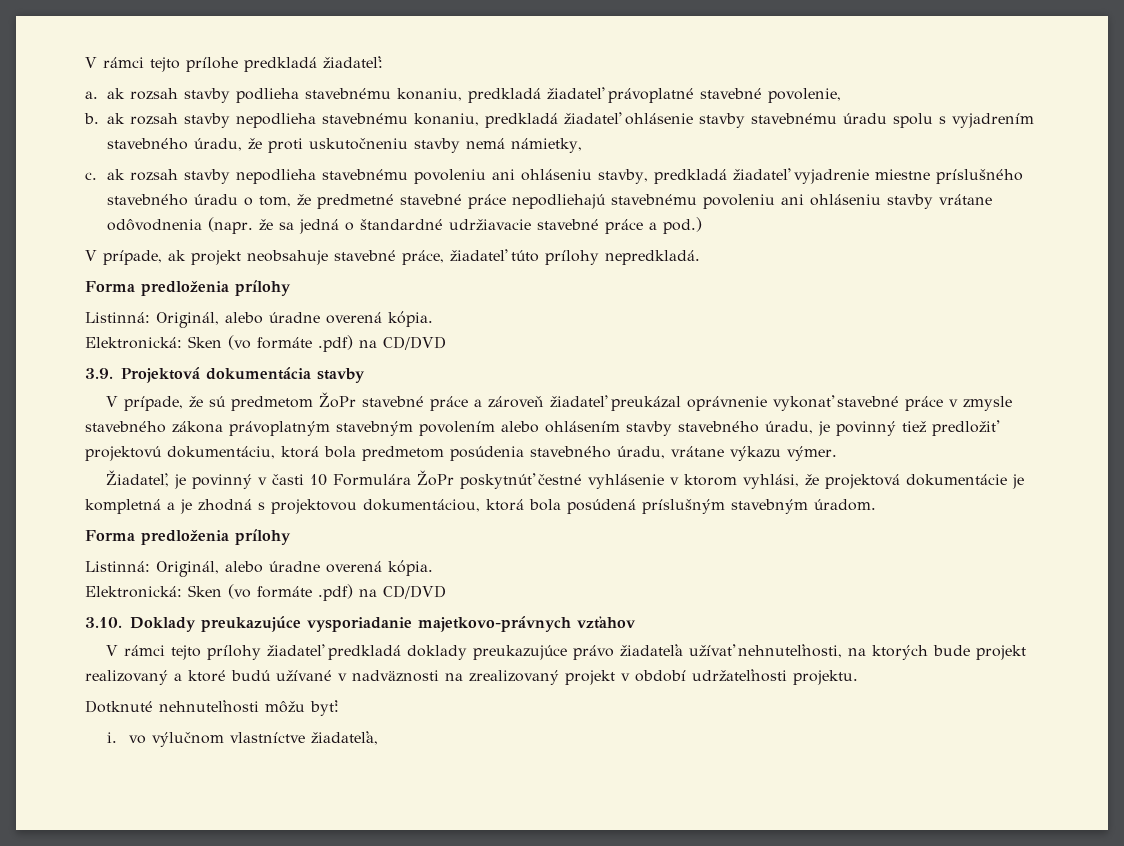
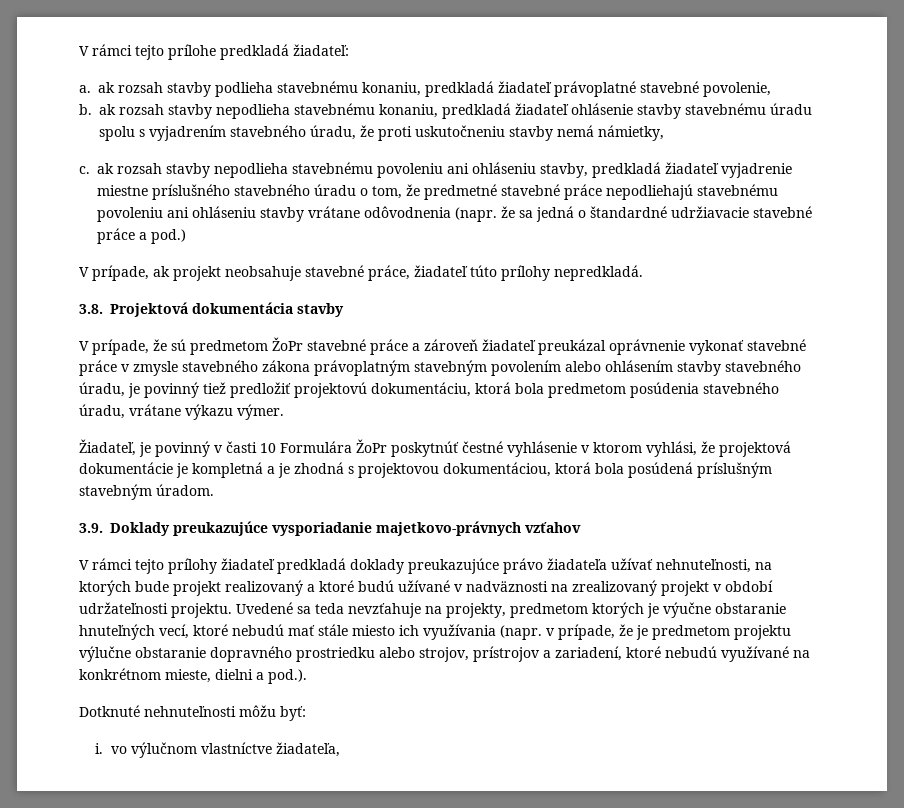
[85,280,291,296] [85,311,433,328] [85,335,447,352] [85,368,113,379] Forma predloženia prílohy // Listinná: Originál, alebo úradne overená kópia. // Elektronická: Sken (vo formáte .pdf) na CD/DVD // 3.9. -> [79,304,103,314] 3.8.
[85,529,291,545] [85,560,433,577] [85,584,447,601] [85,617,122,628] Forma predloženia prílohy // Listinná: Originál, alebo úradne overená kópia. // Elektronická: Sken (vo formáte .pdf) na CD/DVD // 3.10. -> [79,523,103,533] 3.9.
(858, 677) none -> [236,602,786,618] [79,624,791,640] [79,646,810,662] [79,668,307,684] Uvedené sa teda nevzťahuje na projekty, predmetom ktorých je výučne obstaranie hnuteľných vecí, ktoré nebudú mať stále miesto ich využívania (napr. v prípade, že je predmetom projektu výlučne obstaranie dopravného prostriedku alebo strojov, prístrojov a zariadení, ktoré nebudú využívané na konkrétnom mieste, dielni a pod.).

